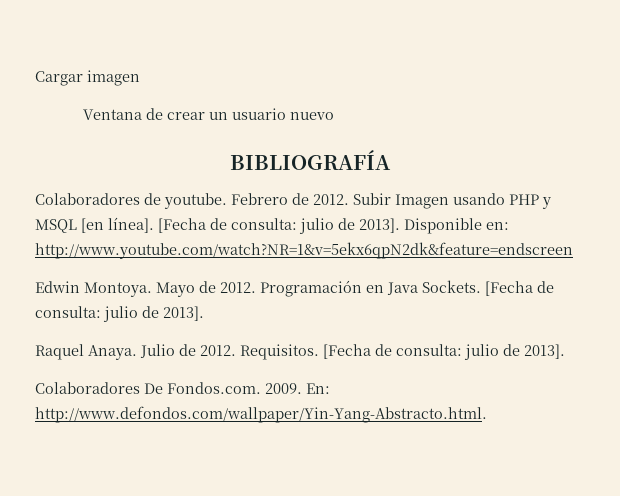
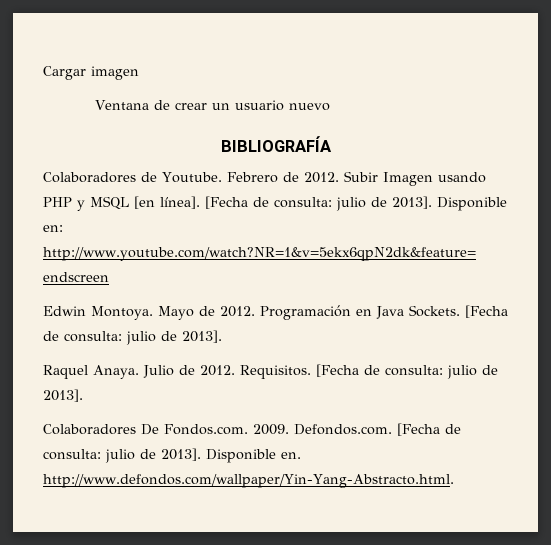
[164,193,227,209] youtube. -> [162,172,222,183] Youtube.
[306,383,330,394] En: -> [294,423,461,436] [43,448,301,463] Defondos.com. [Fecha de consulta: julio de 2013]. Disponible en.

